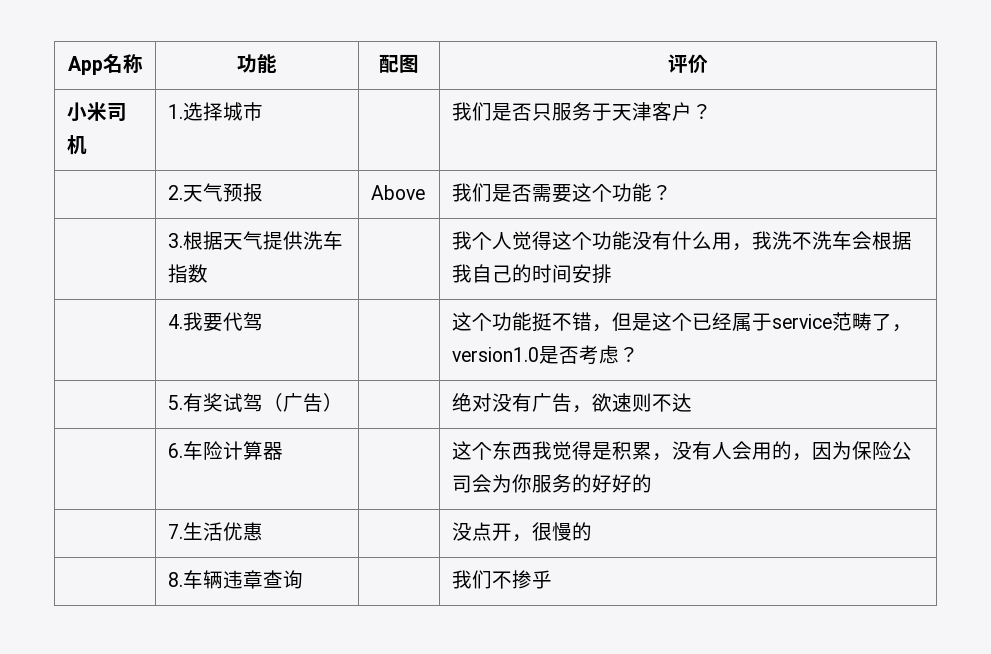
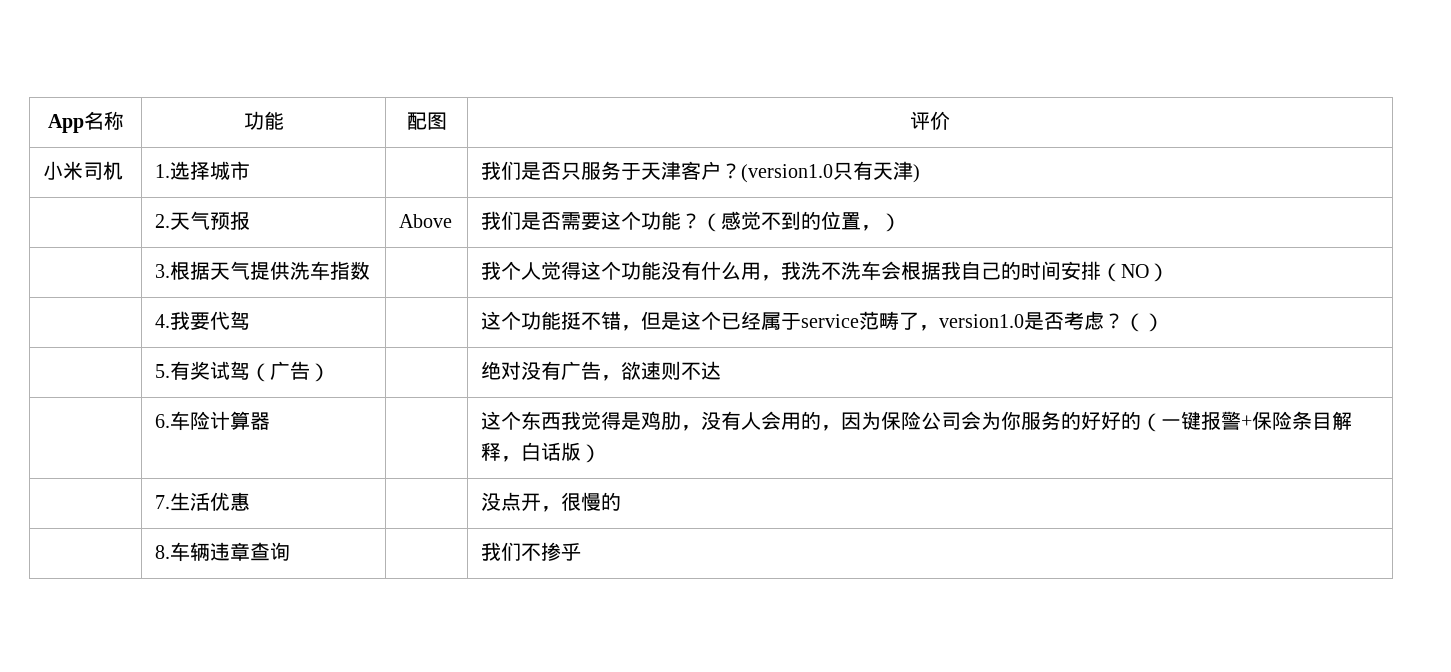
(712, 111) none -> [740,161,920,183] (version1.0只有天津)
(672, 192) none -> [700,211,901,232] （感觉不到的位置，）
(612, 274) none -> [1100,263,1169,282] （NO）
(639, 354) none -> [1123,313,1164,332] （）
[611,441,652,460] 积累 -> [640,411,681,430] 鸡肋
(652, 483) none -> [1140,411,1352,432] [480,442,601,463] （一键报警+保险条目解释，白话版）

